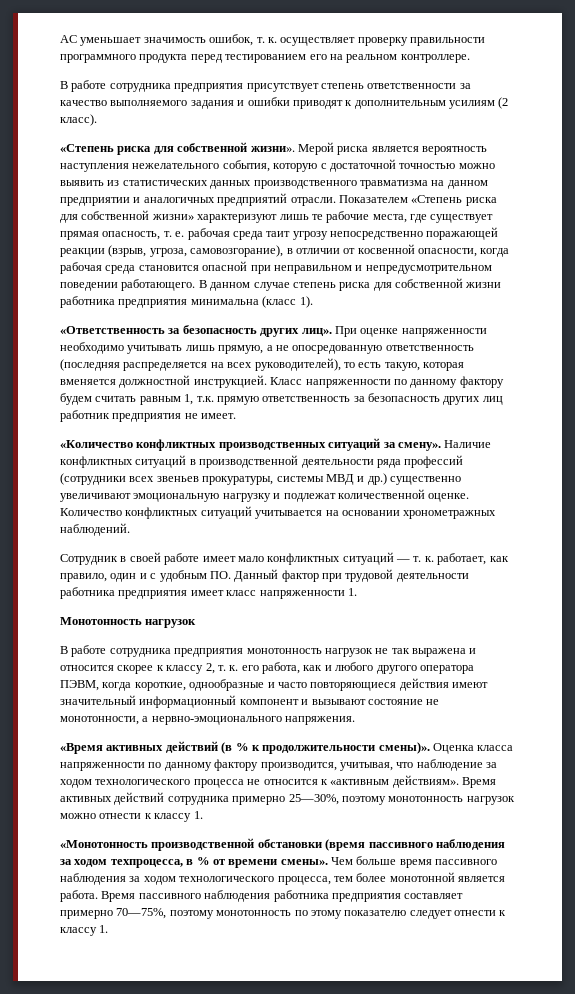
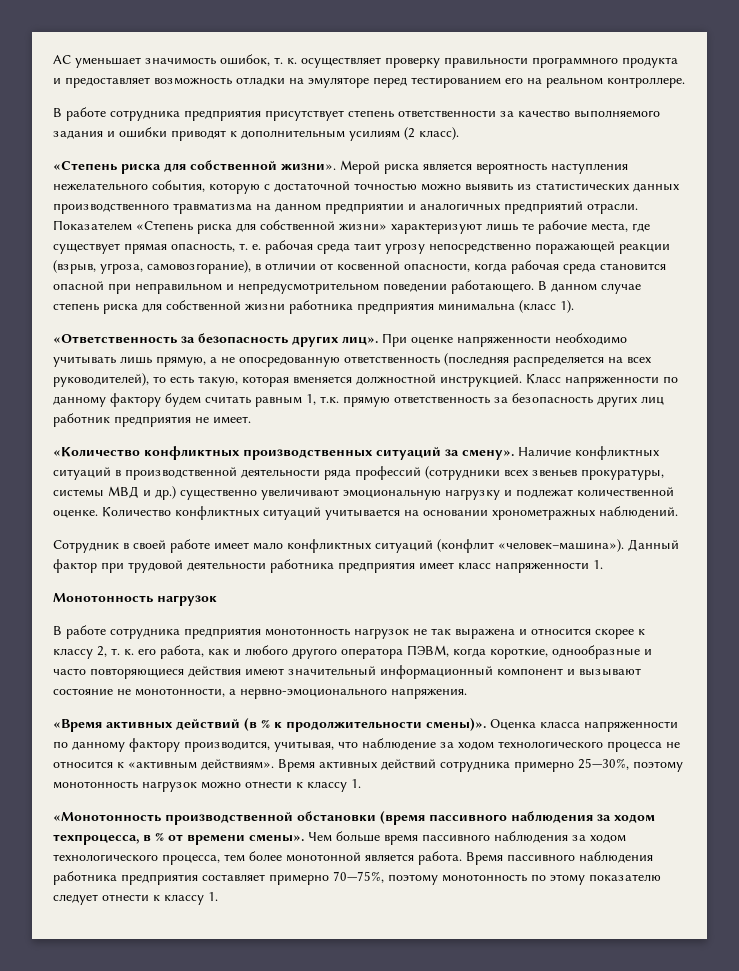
(188, 58) none -> [53,77,369,88] и предоставляет возможность отладки на эмуляторе
[396,553,509,565] [60,570,231,582] — т. к. работает, как правило, один и с удобным ПО. -> [437,539,624,553] (конфлит «человек–машина»).

